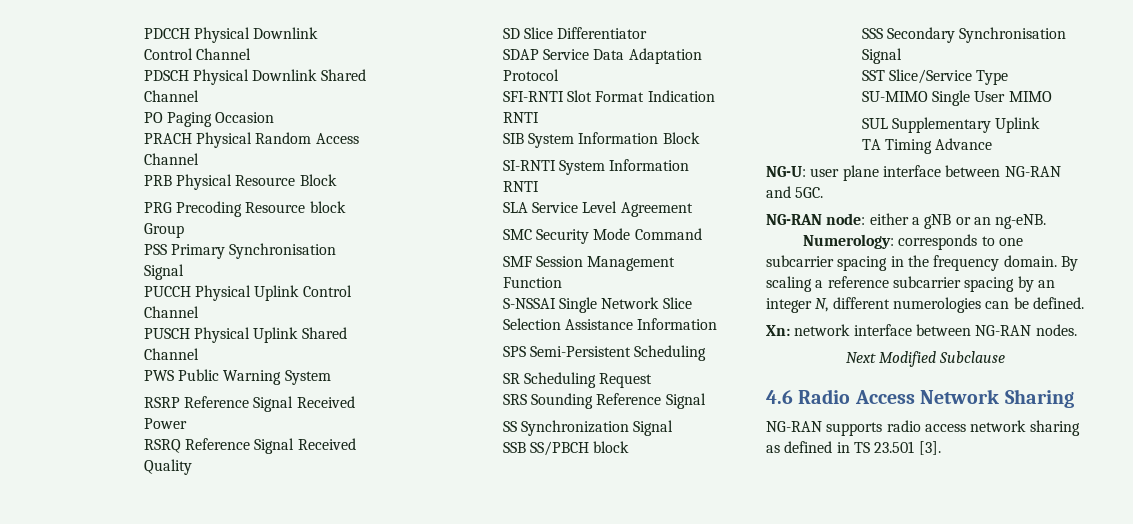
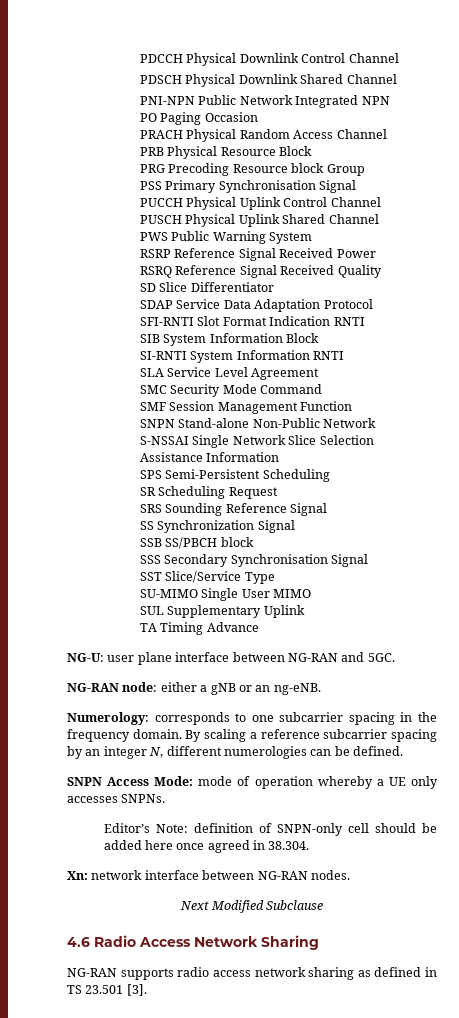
(199, 96) none -> [140,95,390,108] // PNI-NPN Public Network Integrated NPN
(562, 282) none -> [140,418,377,428] // SNPN Stand-alone Non-Public Network
(1084, 303) none -> [67,776,438,789] [67,794,166,803] [103,823,437,836] [103,840,310,853] // SNPN Access Mode: mode of operation whereby a UE only accesses SNPNs. // Editor’s Note: definition of SNPN-only cell should be added here once agreed in 38.304.

